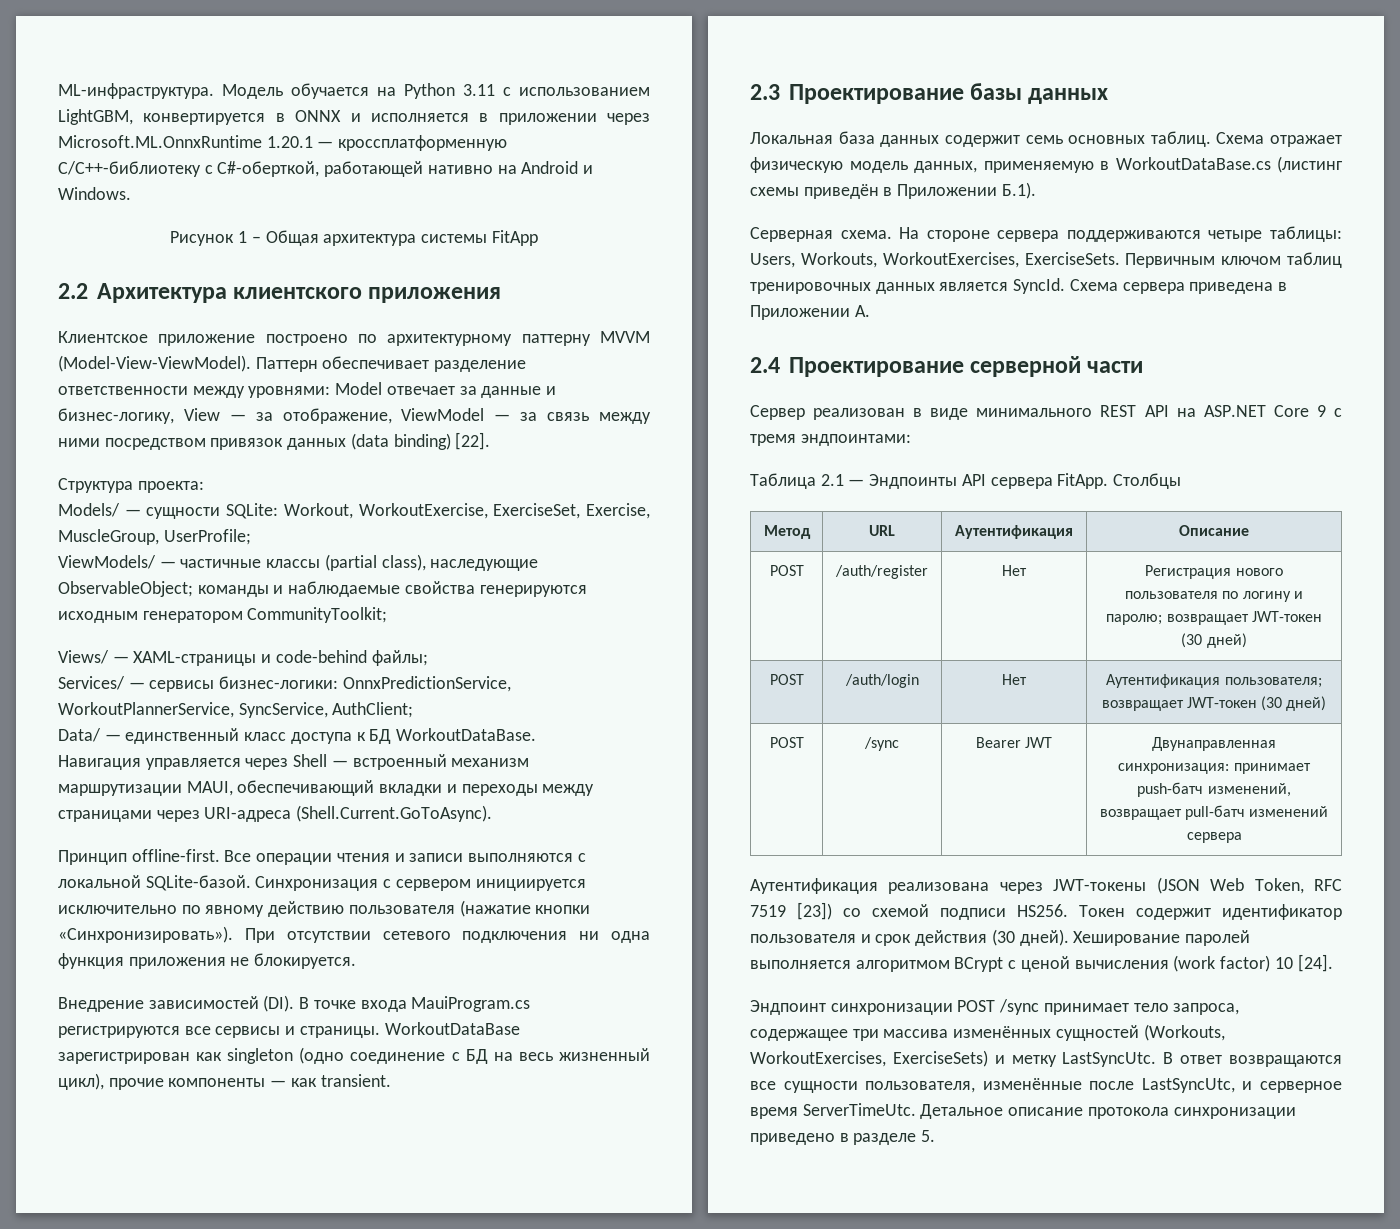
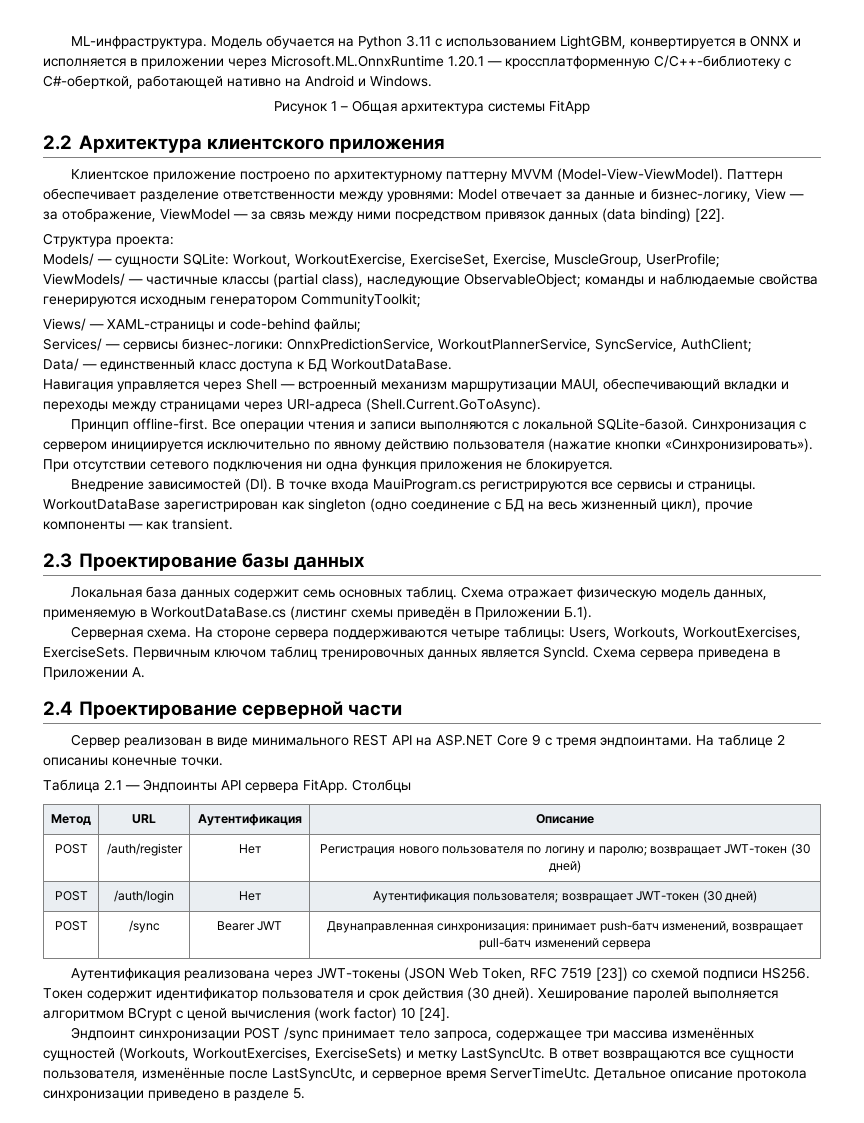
[800,434,911,446] эндпоинтами: -> [600,734,786,748] [43,757,223,766] эндпоинтами. На таблице 2 описаниы конечные точки.

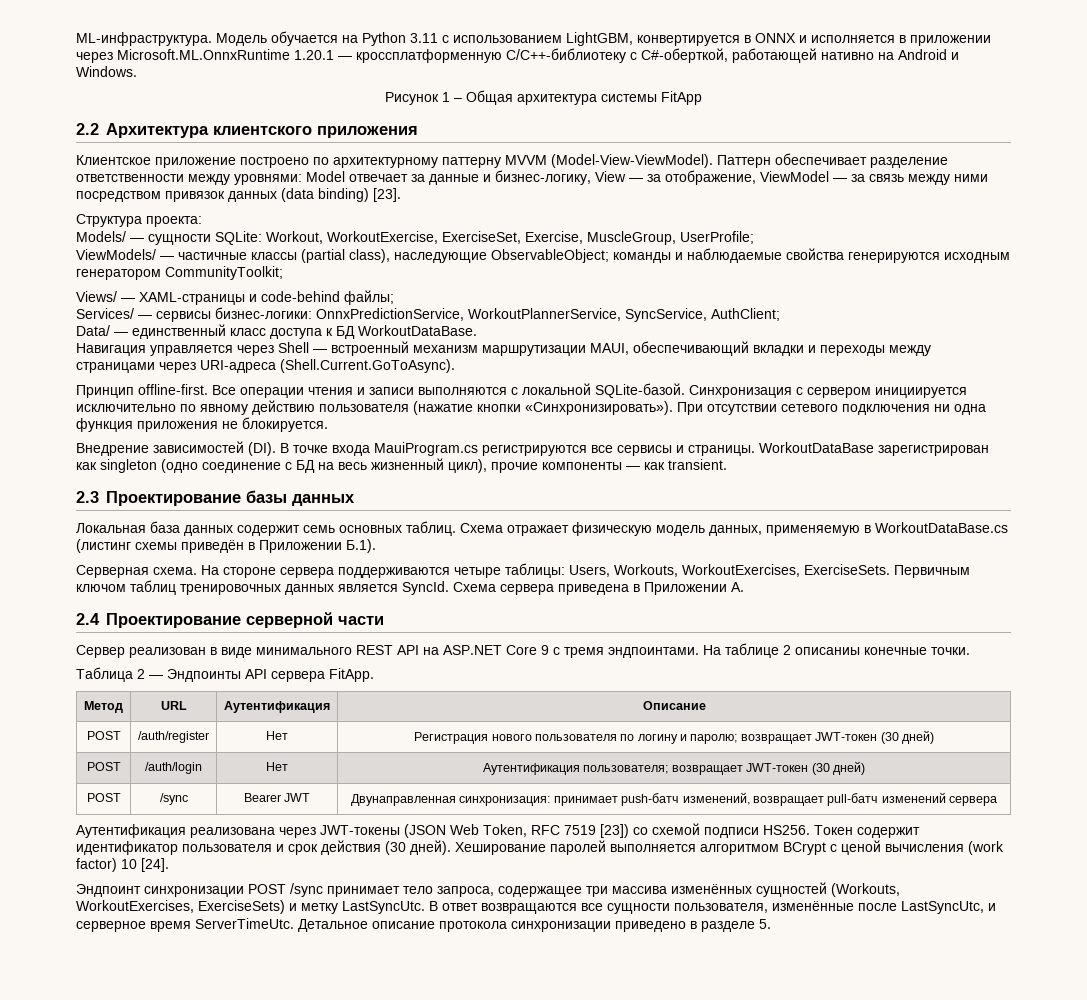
[695,208,725,222] [22]. -> [373,188,401,202] [23].
[104,779,122,791] 2.1 -> [137,669,145,679] 2
[352,779,411,793] Столбцы -> (374, 675) none

